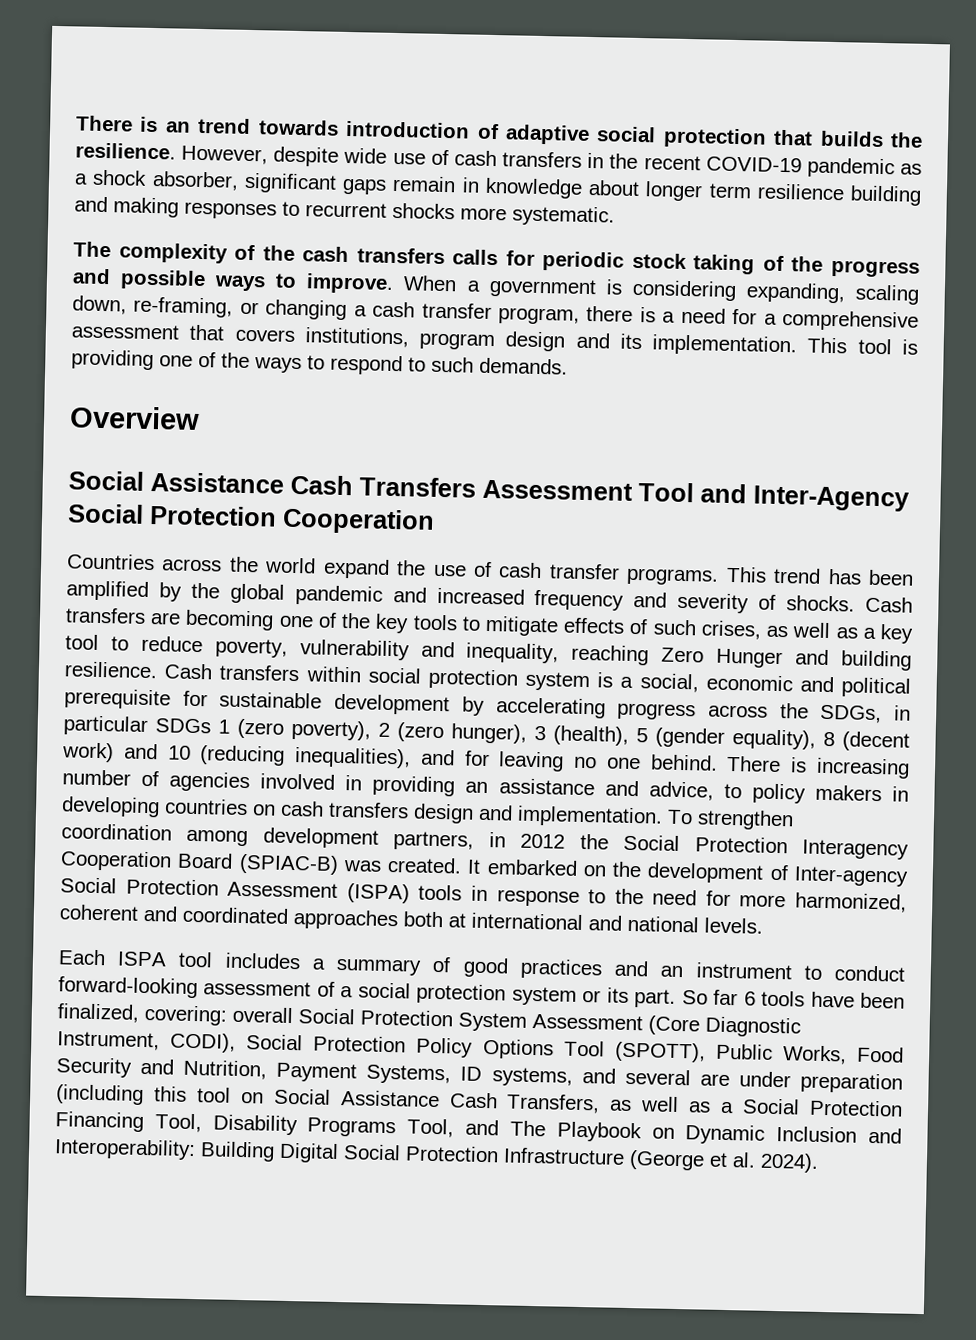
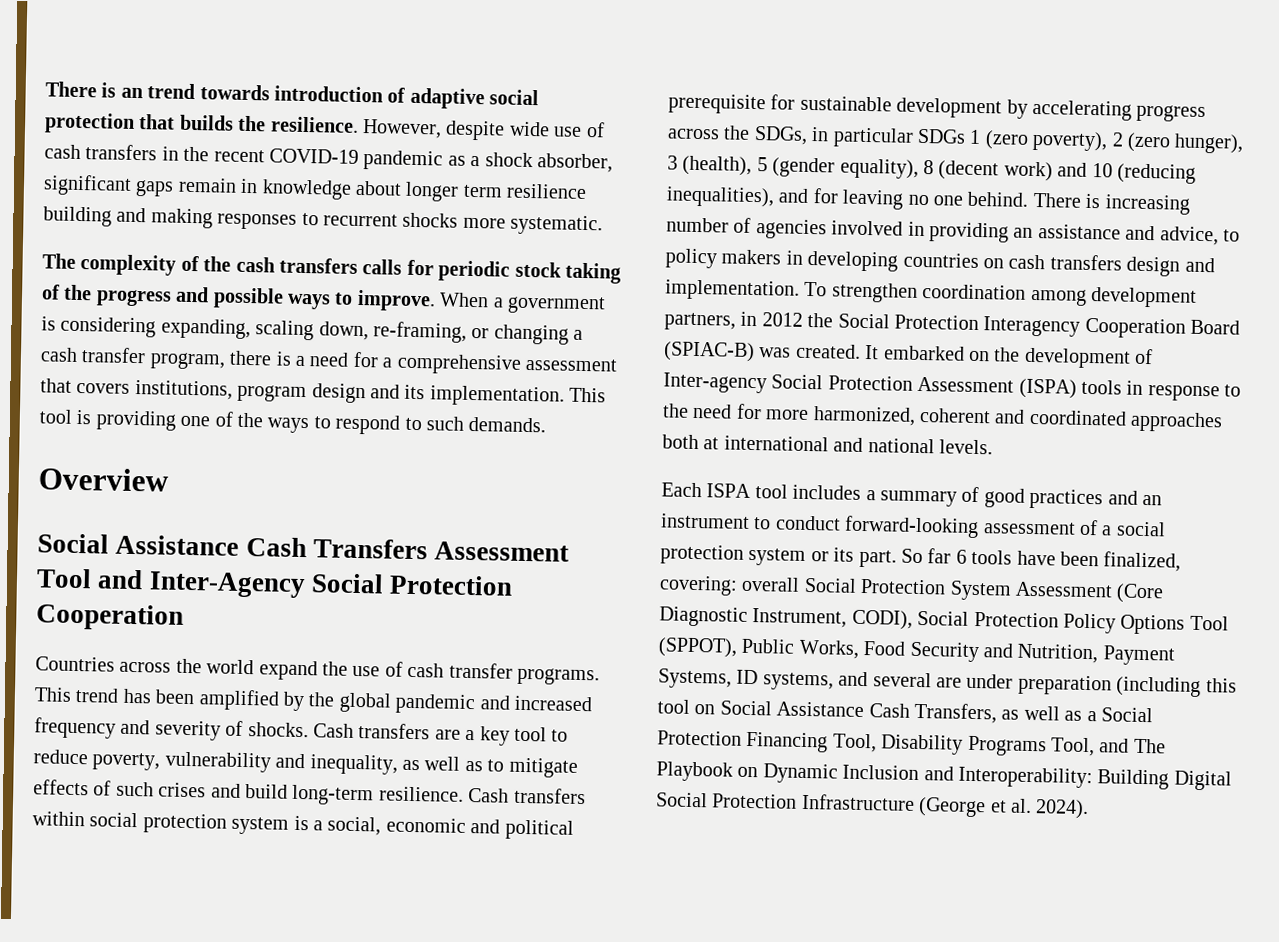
[185,609,858,640] becoming one of the key tools to mitigate effects of such crises, as well as -> (461, 734) none
[571,644,912,671] reaching Zero Hunger and building -> [402,756,578,778] [33,779,375,806] as well as to mitigate effects of such crises and build long-term
[613,1041,706,1063] (SPOTT), -> [658,637,738,658] (SPPOT),

